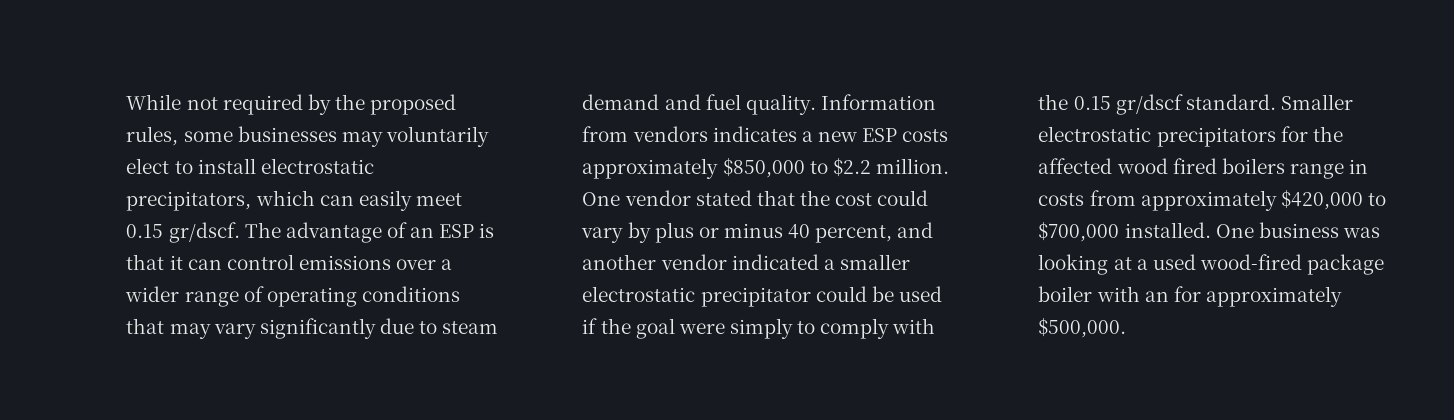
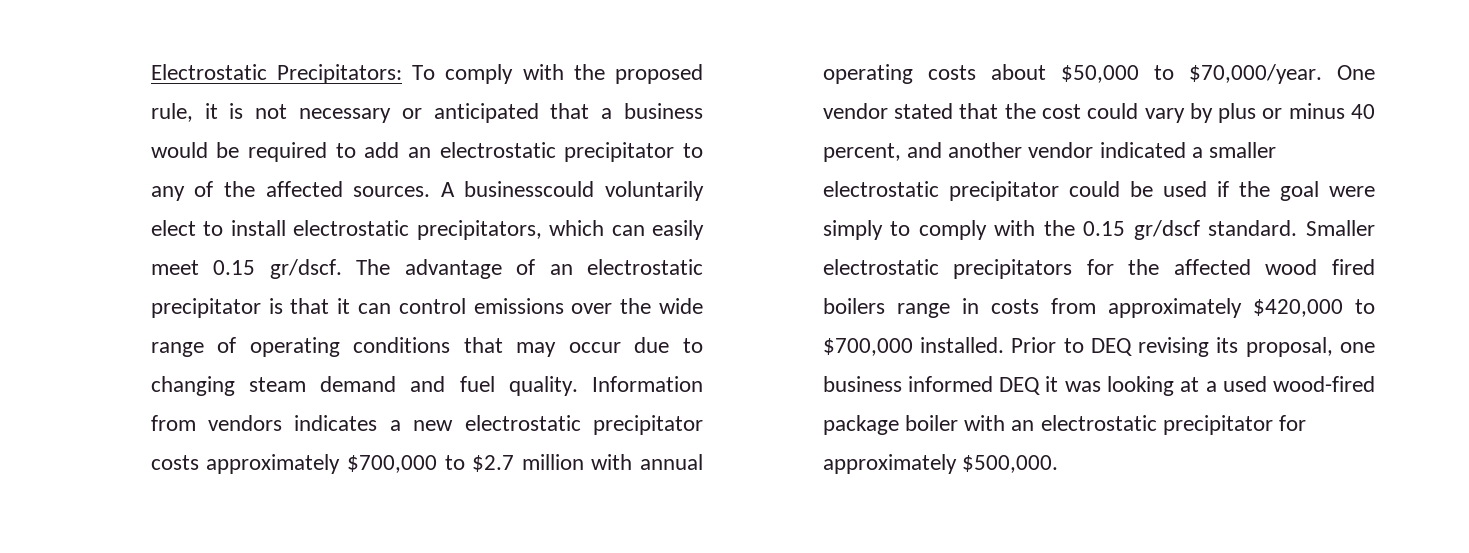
[126,94,457,115] [126,126,383,147] While not required by the proposed rules, some businesses may -> [150,64,703,84] [150,103,703,123] [150,142,703,162] [150,181,595,201] Electrostatic Precipitators: To comply with the proposed rule, it is not necessary or anticipated that a business would be required to add an electrostatic precipitator to any of the affected sources. A businesscould
[439,224,475,238] ESP -> [587,259,703,275] [150,298,261,318] electrostatic precipitator
[441,259,453,270] [125,286,180,302] a wider -> [620,298,703,314] the wide
[213,318,376,339] vary significantly -> [568,342,621,353] occur
(438, 327) none -> [150,376,235,396] changing
[862,128,949,142] [582,158,949,179] ESP costs approximately $850,000 to $2.2 million. -> [464,415,703,435] [150,454,703,474] [822,64,1322,84] electrostatic precipitator costs approximately $700,000 to $2.7 million with annual operating costs about $50,000 to $70,000/year.
[1215,222,1339,238] One business -> [1011,337,1375,357] [822,376,1059,395] Prior to DEQ revising its proposal, one business informed DEQ it
(1169, 296) none -> [1040,415,1273,435] electrostatic precipitator

